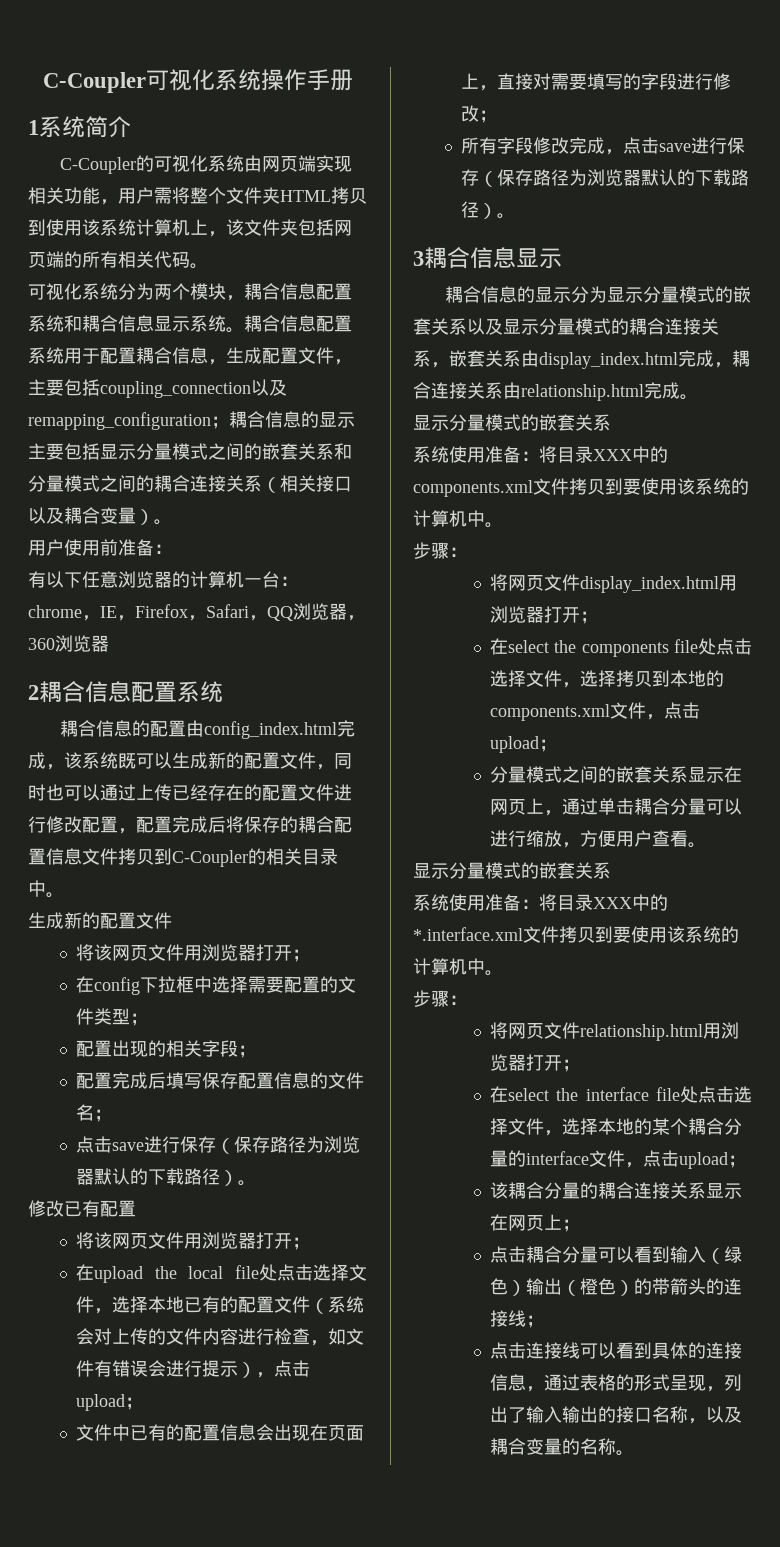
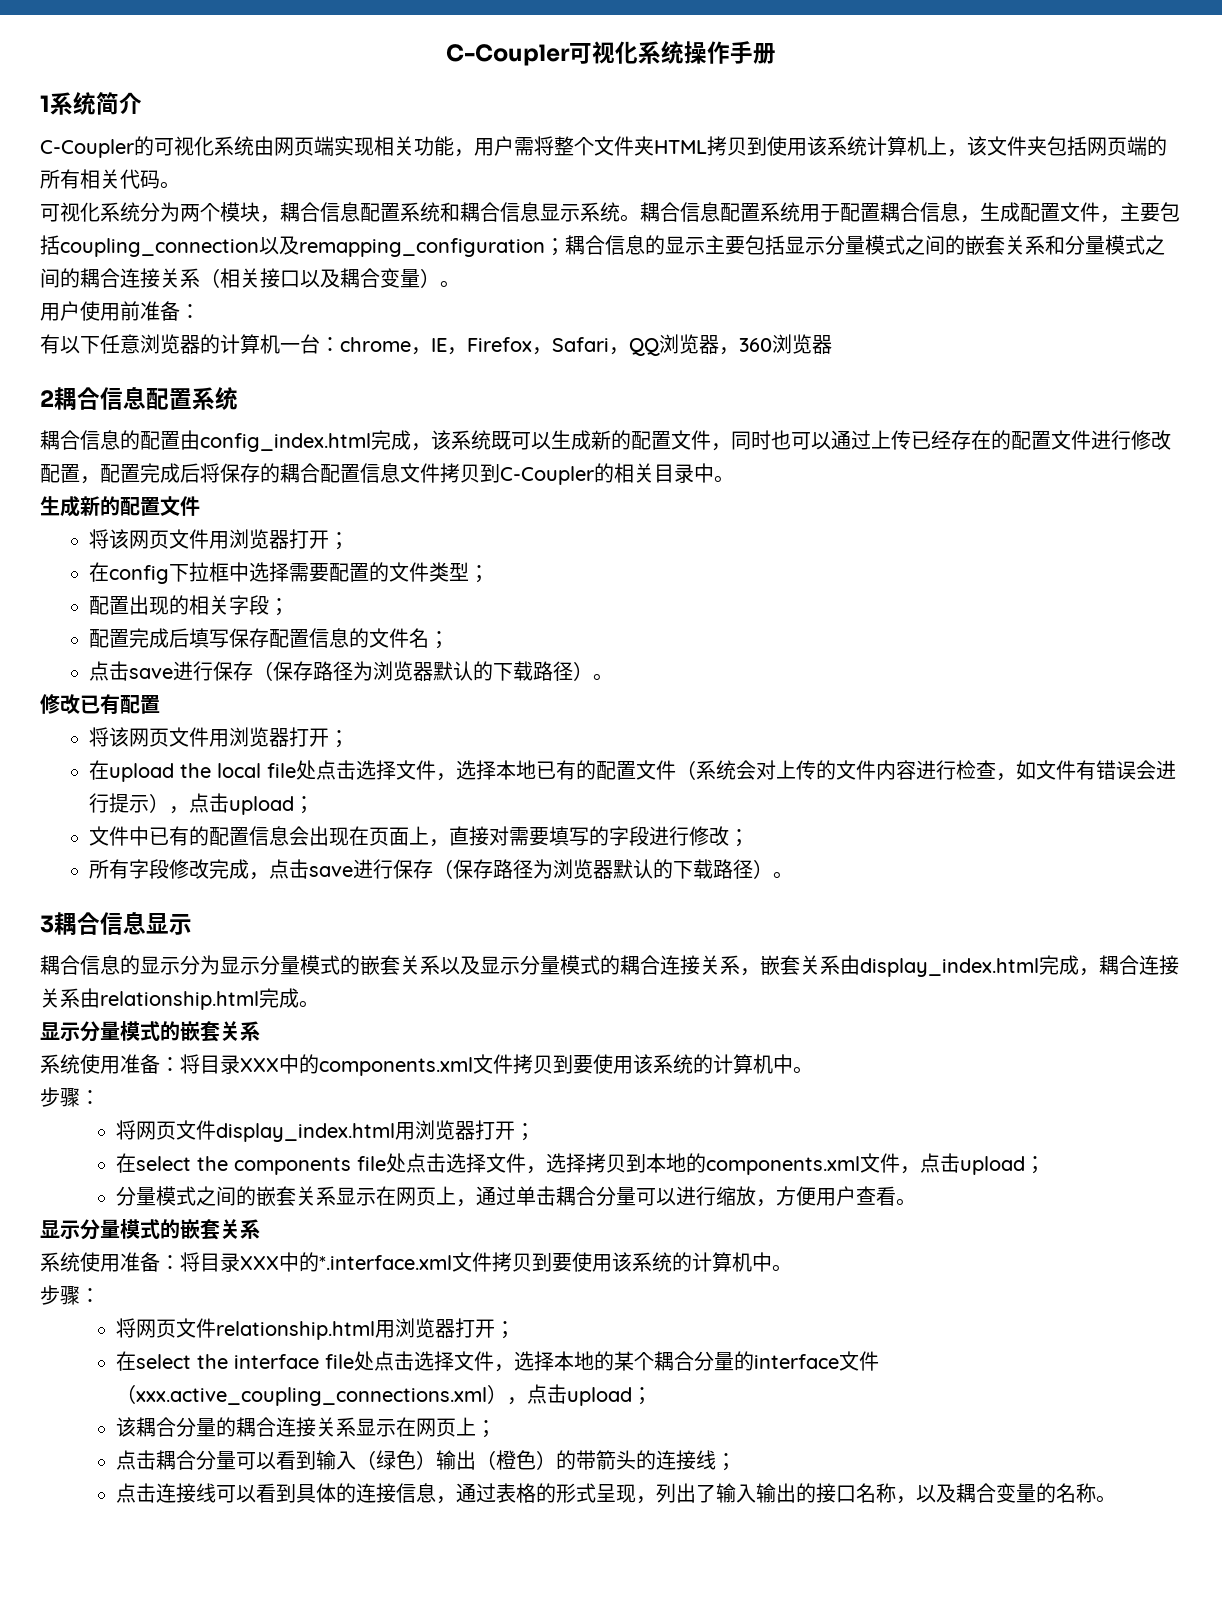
(626, 1158) none -> [115,1384,507,1406] （xxx.active_coupling_connections.xml）

